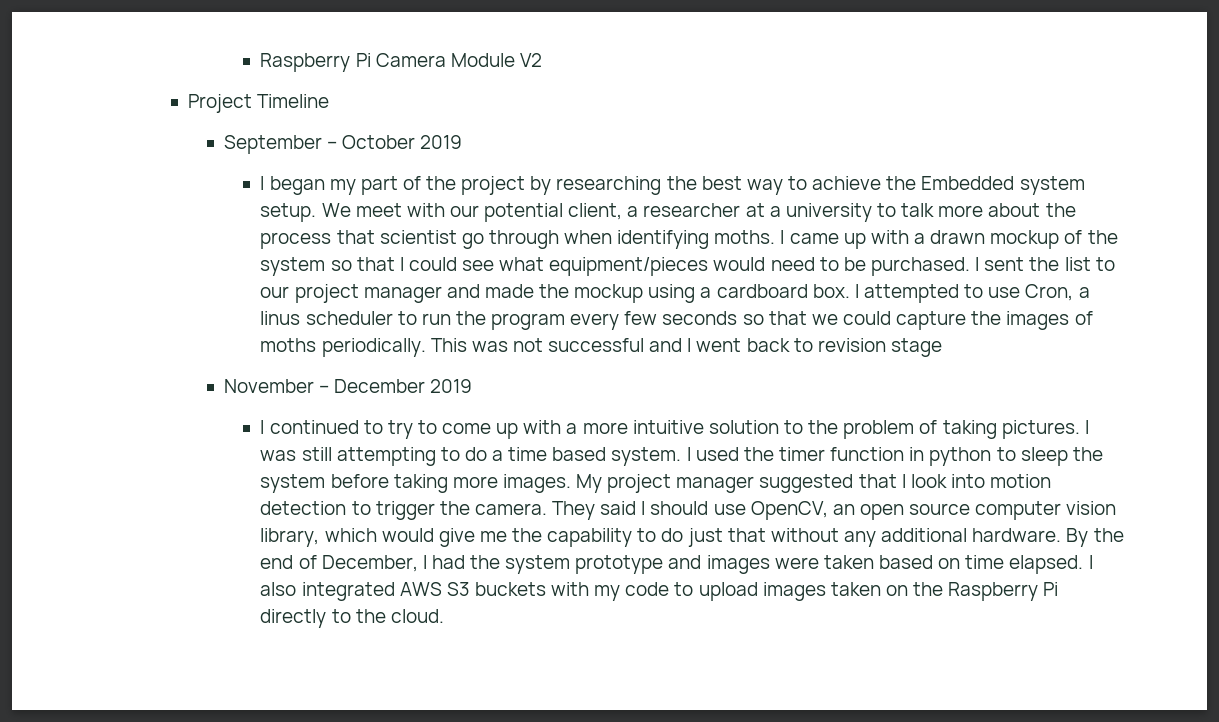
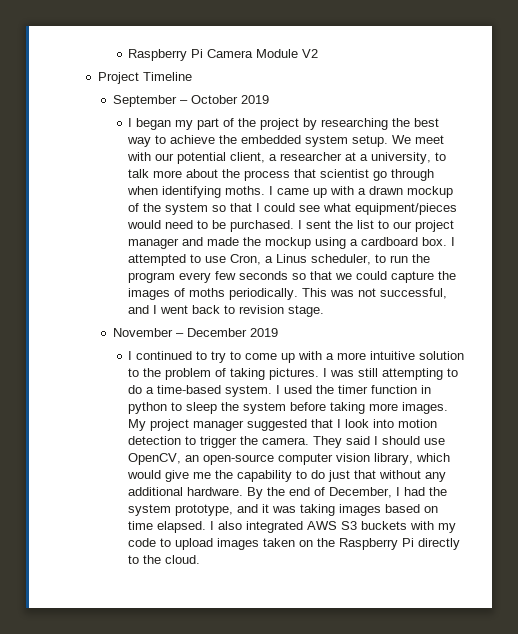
[921,176,1015,190] Embedded -> [241,135,302,144] embedded
[785,203,872,222] university -> [371,152,432,164] university,
[260,311,393,325] linus scheduler -> [276,254,372,265] Linus scheduler,
[548,338,645,352] successful -> [380,288,448,299] successful,
[891,338,943,357] stage -> [288,305,325,317] stage.
[508,447,607,461] time based -> [157,385,222,394] time-based
[860,503,971,520] open source -> [203,454,275,465] open-source
[575,555,874,574] prototype and images were taken -> [175,504,382,516] prototype, and it was taking images

